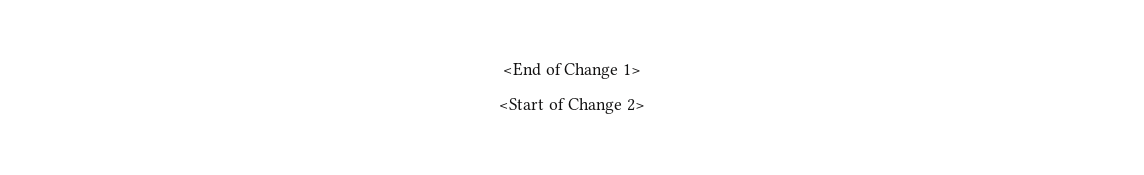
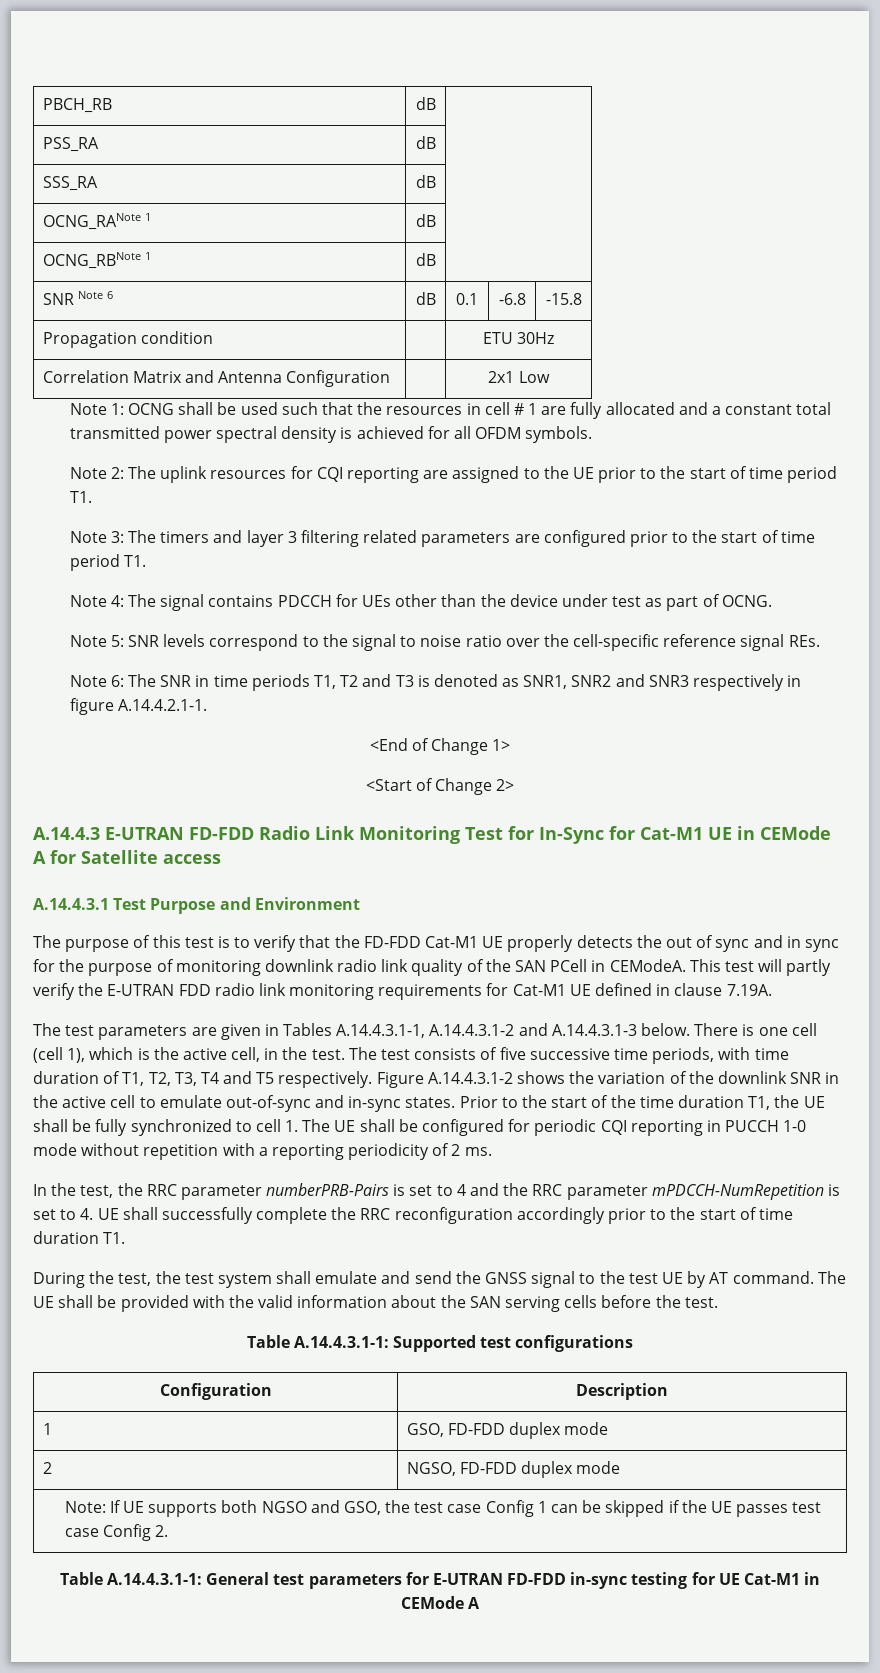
(502, 69) none -> [42,98,112,113] [415,97,436,110] [42,137,99,152] [415,136,436,149] [42,176,98,191] [415,175,436,188] [42,213,151,230] [415,214,436,227] [42,252,151,269] [415,253,436,266] [42,291,113,305] [415,292,436,305] [456,293,478,305] [498,293,526,305] [545,293,582,305] [42,331,213,348] [482,332,555,344] [42,370,391,387] [488,371,550,383] [69,402,832,419] [69,426,593,443] [69,466,838,483] [69,491,92,503] [69,530,815,547] [69,554,146,571] [69,594,772,611] [69,634,820,651] [69,674,802,691] [69,698,207,715] PBCH_RB | dB | // PSS_RA | dB | // SSS_RA | dB | // OCNG_RANote 1 | dB | // OCNG_RBNote 1 | dB | // SNR Note 6 | dB | 0.1 | -6.8 | -15.8 // Propagation condition | | ETU 30Hz // Correlation Matrix and Antenna Configuration | | 2x1 Low // Note 1: OCNG shall be used such that the resources in cell # 1 are fully allocated and a constant total transmitted power spectral density is achieved for all OFDM symbols. // Note 2: The uplink resources for CQI reporting are assigned to the UE prior to the start of time period T1. // Note 3: The timers and layer 3 filtering related parameters are configured prior to the start of time period T1. // Note 4: The signal contains PDCCH for UEs other than the device under test as part of OCNG. // Note 5: SNR levels correspond to the signal to noise ratio over the cell-specific reference signal REs. // Note 6: The SNR in time periods T1, T2 and T3 is denoted as SNR1, SNR2 and SNR3 respectively in figure A.14.4.2.1-1. //
(645, 105) none -> [33,826,831,844] [33,850,221,864] [33,897,360,914] [33,935,839,952] [33,959,832,976] [33,983,772,1000] [33,1023,817,1040] [33,1047,789,1064] [33,1071,840,1088] [33,1095,825,1112] [33,1119,807,1136] [33,1143,492,1160] [33,1183,840,1200] [33,1207,793,1224] [33,1231,126,1244] [33,1271,846,1288] [33,1295,718,1312] [246,1335,634,1352] [159,1383,272,1400] [576,1383,668,1400] [42,1423,52,1435] [406,1422,609,1439] [42,1462,52,1474] [406,1461,621,1478] [64,1500,822,1517] [64,1524,168,1541] [59,1572,821,1589] [400,1596,481,1609] // A.14.4.3 E-UTRAN FD-FDD Radio Link Monitoring Test for In-Sync for Cat-M1 UE in CEMode A for Satellite access // A.14.4.3.1 Test Purpose and Environment // The purpose of this test is to verify that the FD-FDD Cat-M1 UE properly detects the out of sync and in sync for the purpose of monitoring downlink radio link quality of the SAN PCell in CEModeA. This test will partly verify the E-UTRAN FDD radio link monitoring requirements for Cat-M1 UE defined in clause 7.19A. // The test parameters are given in Tables A.14.4.3.1-1, A.14.4.3.1-2 and A.14.4.3.1-3 below. There is one cell (cell 1), which is the active cell, in the test. The test consists of five successive time periods, with time duration of T1, T2, T3, T4 and T5 respectively. Figure A.14.4.3.1-2 shows the variation of the downlink SNR in the active cell to emulate out-of-sync and in-sync states. Prior to the start of the time duration T1, the UE shall be fully synchronized to cell 1. The UE shall be configured for periodic CQI reporting in PUCCH 1-0 mode without repetition with a reporting periodicity of 2 ms. // In the test, the RRC parameter numberPRB-Pairs is set to 4 and the RRC parameter mPDCCH-NumRepetition is set to 4. UE shall successfully complete the RRC reconfiguration accordingly prior to the start of time duration T1. // During the test, the test system shall emulate and send the GNSS signal to the test UE by AT command. The UE shall be provided with the valid information about the SAN serving cells before the test. // Table A.14.4.3.1-1: Supported test configurations // Configuration | Description // 1 | GSO, FD-FDD duplex mode // 2 | NGSO, FD-FDD duplex mode // Note: If UE supports both NGSO and GSO, the test case Config 1 can be skipped if the UE passes test case Config 2. // Table A.14.4.3.1-1: General test parameters for E-UTRAN FD-FDD in-sync testing for UE Cat-M1 in CEMode A

